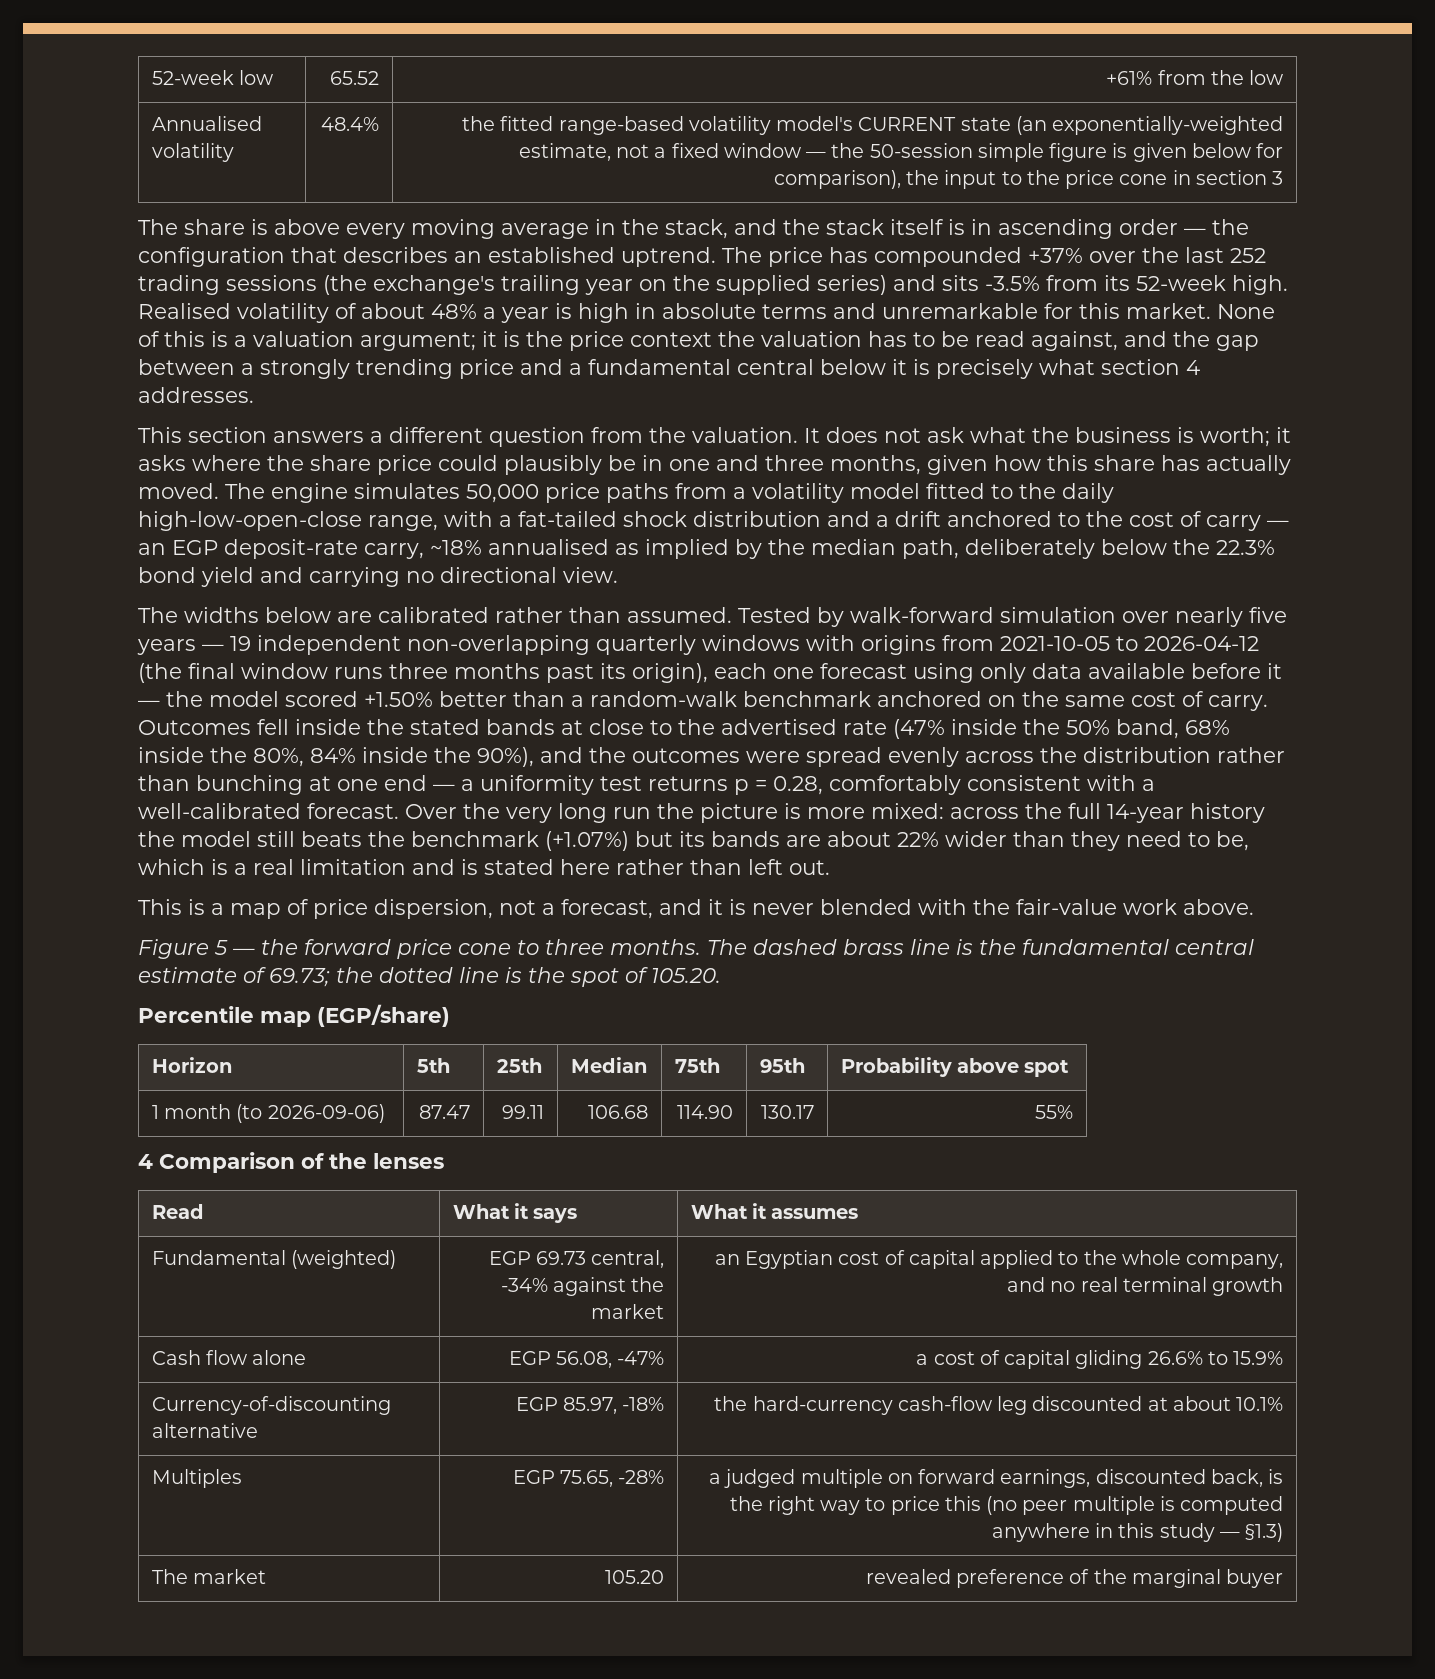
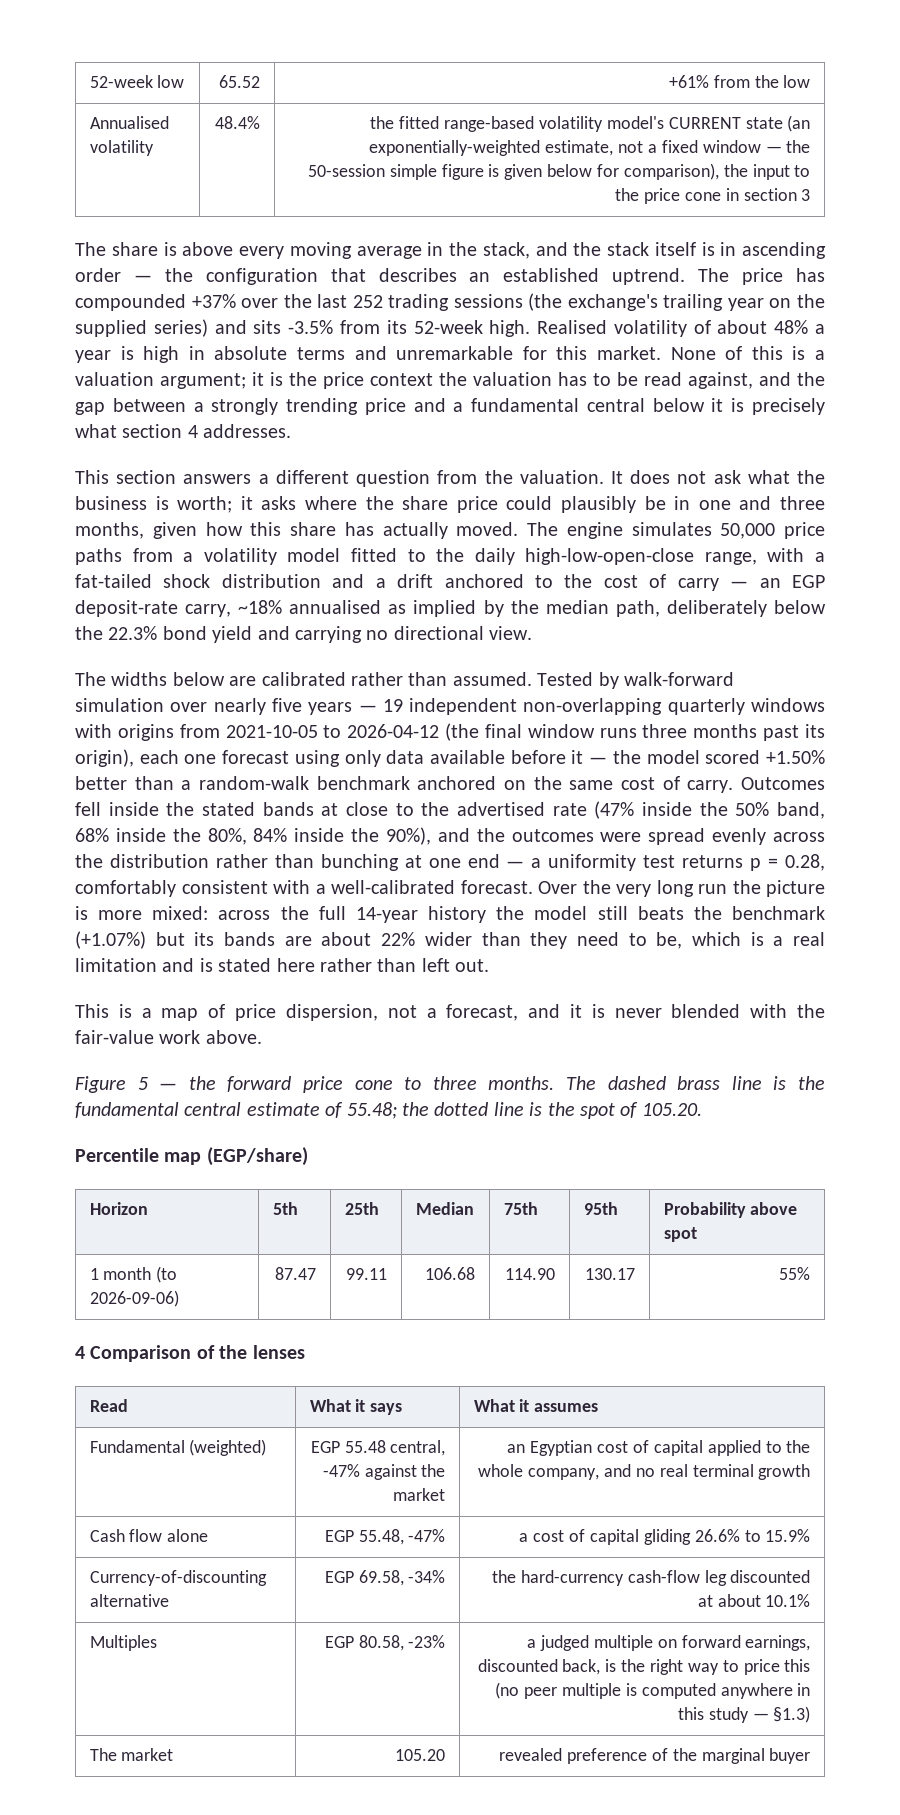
[269,968,330,987] 69.73; -> [346,1102,397,1119] 55.48;
[535,1250,665,1268] [500,1278,548,1292] 69.73 central, -34% -> [344,1440,446,1456] [322,1464,360,1477] 55.48 central, -47%
[555,1351,612,1368] 56.08, -> [358,1529,404,1545] 55.48,
[562,1397,665,1414] 85.97, -18% -> [358,1570,446,1586] 69.58, -34%
[559,1470,665,1487] 75.65, -28% -> [358,1635,446,1651] 80.58, -23%

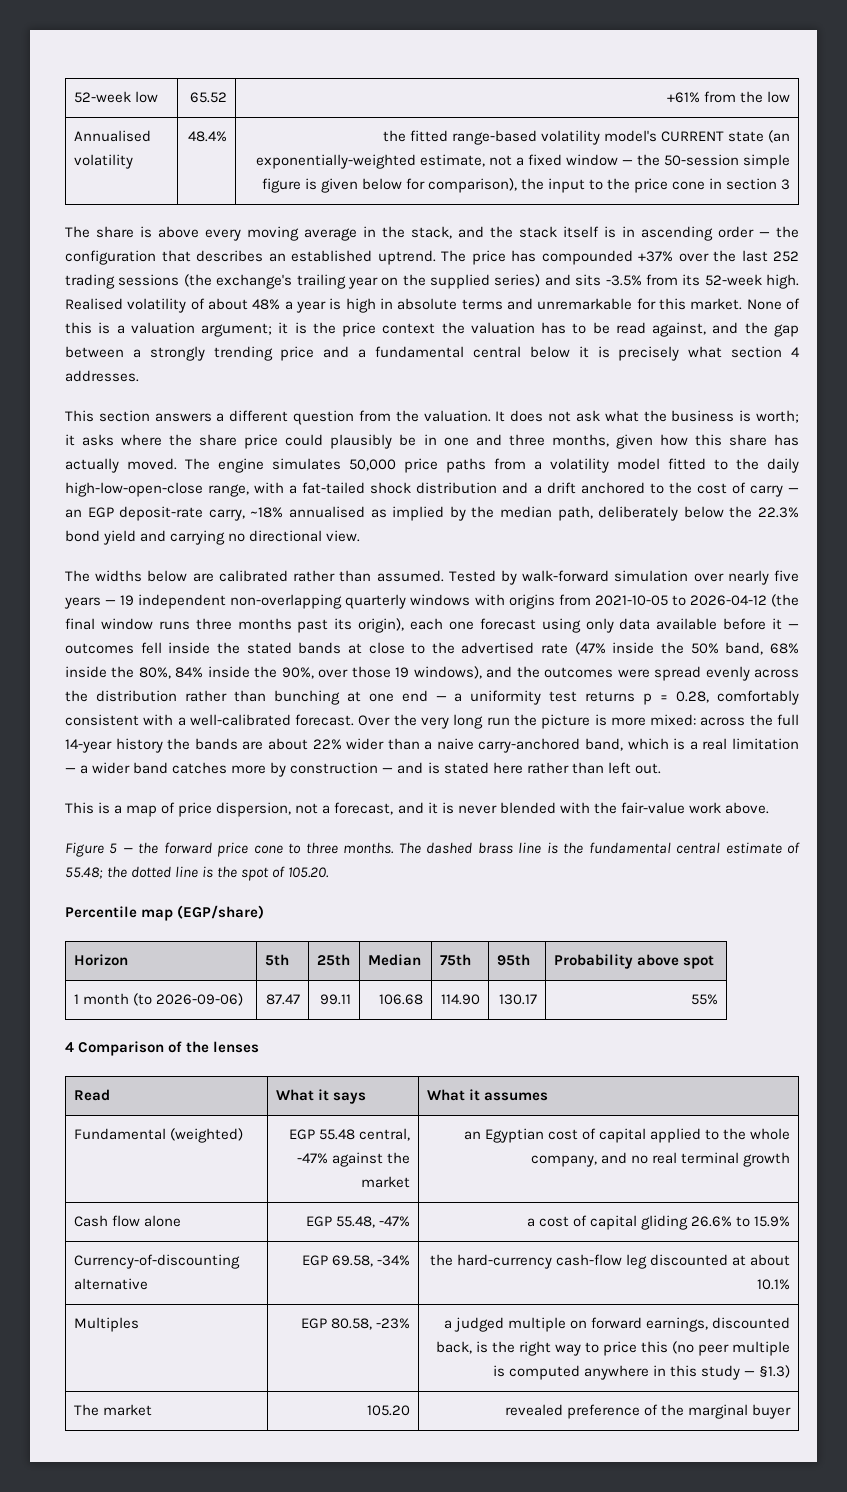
[612,750,825,764] [75,776,825,793] the model scored +1.50% better than a random-walk benchmark anchored on the same cost of carry. Outcomes -> [65,643,134,654] outcomes
[386,827,431,845] 90%), -> [281,666,482,679] 90%, over those 19 windows),
[534,906,825,920] [75,931,215,949] model still beats the benchmark (+1.07%) but its -> (191, 744) none
[530,932,683,949] they need to be, -> [424,738,624,753] a naive carry-anchored band,
(157, 965) none -> [65,762,394,777] — a wider band catches more by construction —

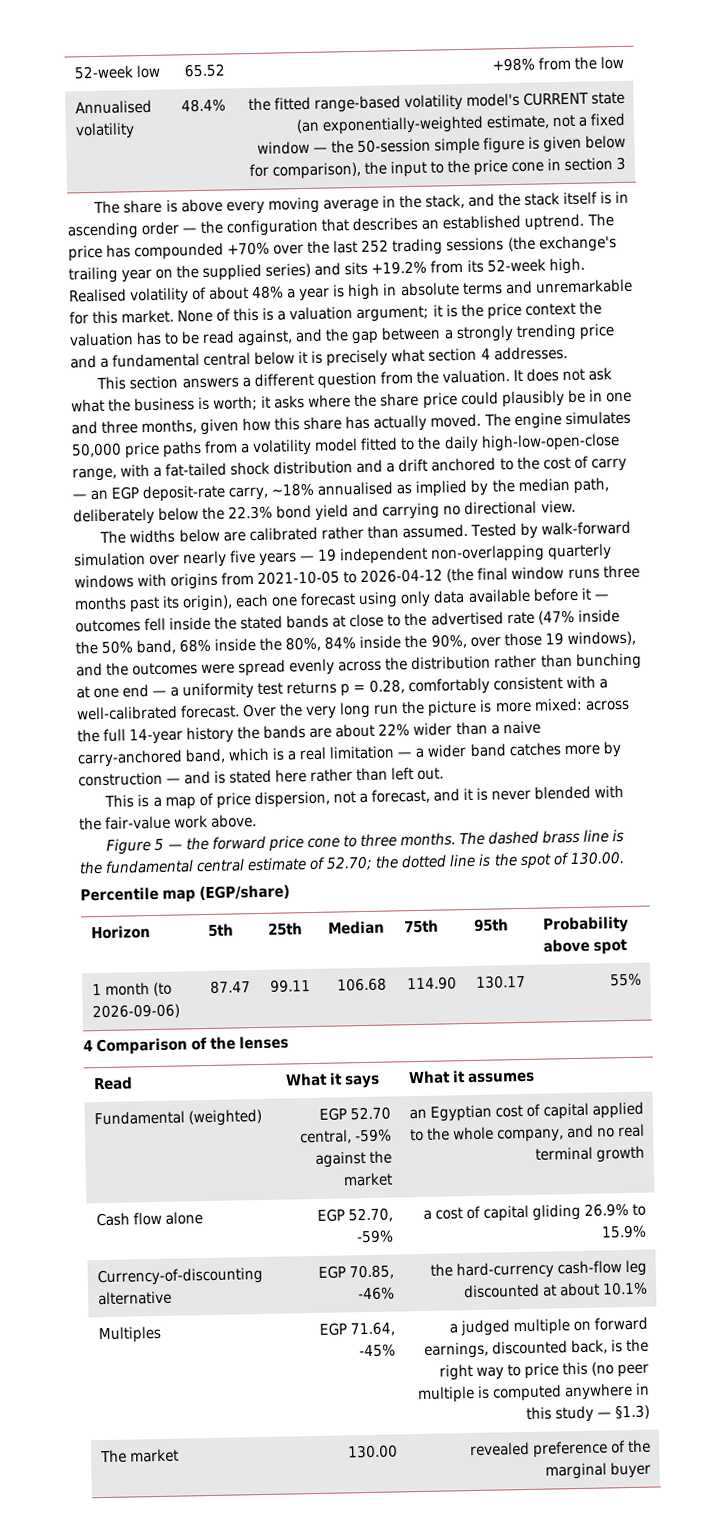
[667,92,701,103] +61% -> [492,57,536,72] +98%
[638,251,673,262] +37% -> [227,241,271,256] +70%
[605,275,642,286] -3.5% -> [371,260,428,275] +19.2%
[65,867,103,879] 55.48; -> [326,855,374,871] 52.70;
[288,867,330,878] 105.20. -> [569,851,625,866] 130.00.
[319,1128,411,1141] [297,1153,329,1164] 55.48 central, -47% -> [350,1106,392,1121] [300,1128,393,1145] 52.70 central, -59%
[336,1216,411,1228] 55.48, -47% -> [348,1207,394,1223] [356,1229,395,1244] 52.70, -59%
[691,1216,733,1227] 26.6% -> [584,1203,630,1217] 26.9%
[332,1255,411,1267] 69.58, -34% -> [349,1264,395,1280] [358,1286,396,1301] 70.85, -46%
[331,1318,411,1330] 80.58, -23% -> [350,1321,396,1337] [359,1343,397,1358] 71.64, -45%
[367,1405,411,1416] 105.20 -> [348,1444,399,1459] 130.00

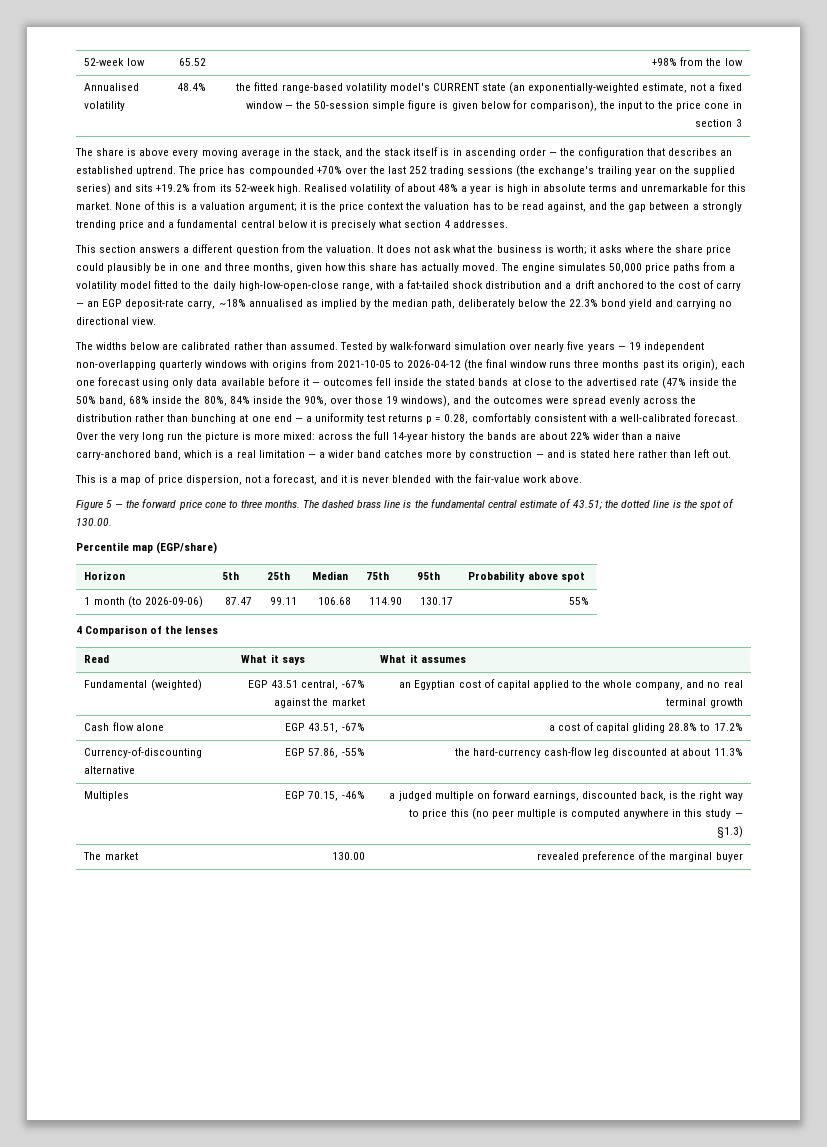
[326,855,374,871] 52.70; -> [573,500,604,510] 43.51;
[350,1106,392,1121] [300,1128,393,1145] 52.70 central, -59% -> [271,680,365,690] 43.51 central, -67%
[348,1207,394,1223] [356,1229,395,1244] 52.70, -59% -> [308,723,365,733] 43.51, -67%
[584,1203,647,1217] [601,1224,648,1239] 26.9% to 15.9% -> [668,723,743,731] 28.8% to 17.2%
[349,1264,395,1280] [358,1286,396,1301] 70.85, -46% -> [308,748,365,758] 57.86, -55%
[602,1281,649,1296] 10.1% -> [713,748,743,756] 11.3%
[350,1321,396,1337] [359,1343,397,1358] 71.64, -45% -> [308,791,365,801] 70.15, -46%

